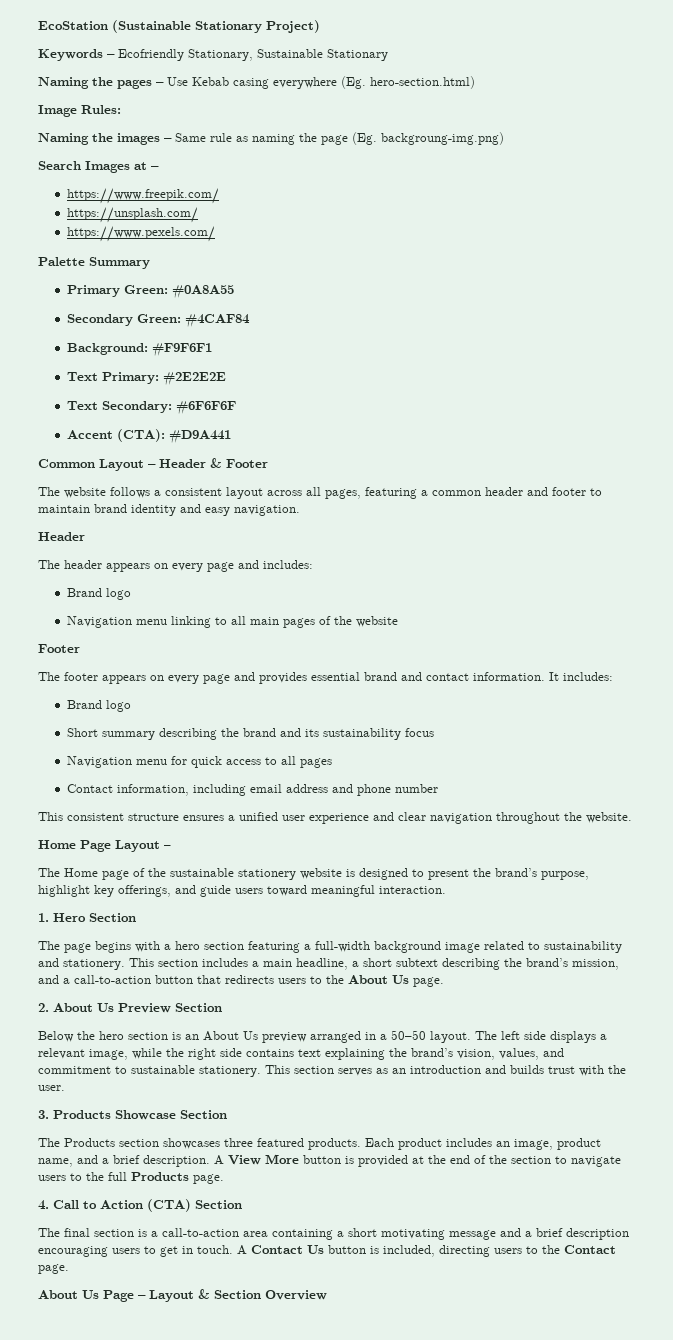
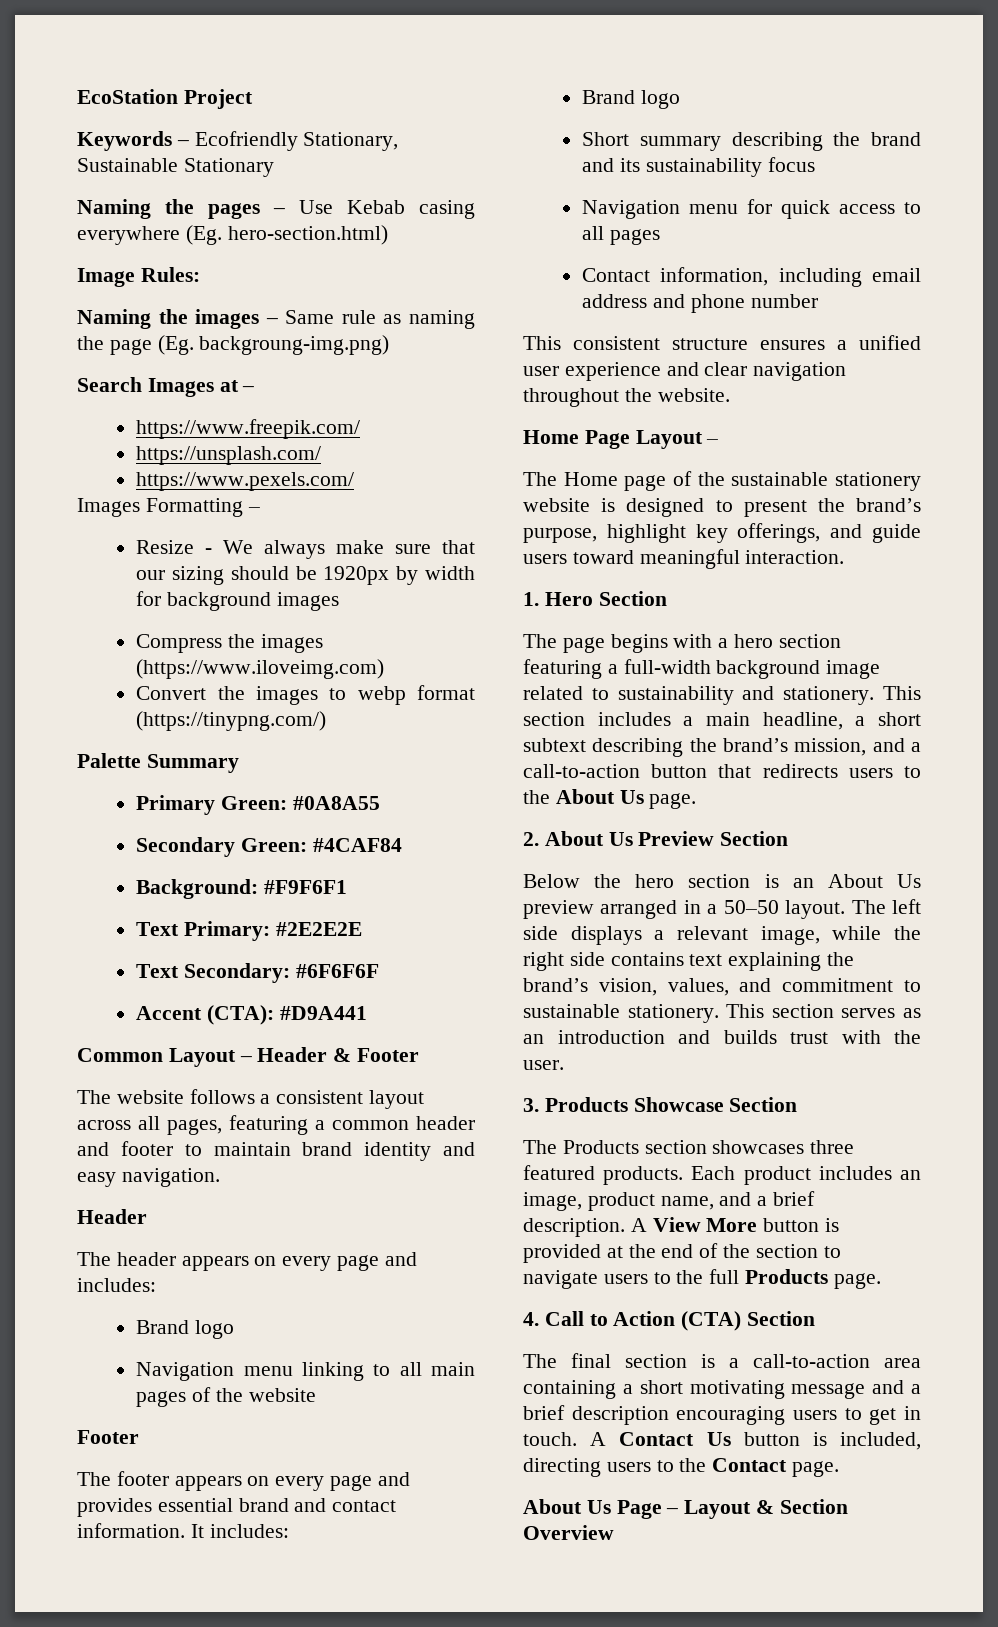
[112,20,320,33] (Sustainable Stationary Project) -> [183,89,253,109] Project
(215, 234) none -> [77,498,260,517] [136,540,475,559] [136,566,475,585] [136,591,339,611] [136,634,323,653] [136,659,385,679] [136,685,475,705] [136,711,327,731] // Images Formatting – // Resize - We always make sure that our sizing should be 1920px by width for background images // Compress the images (https://www.iloveimg.com) // Convert the images to webp format (https://tinypng.com/)

